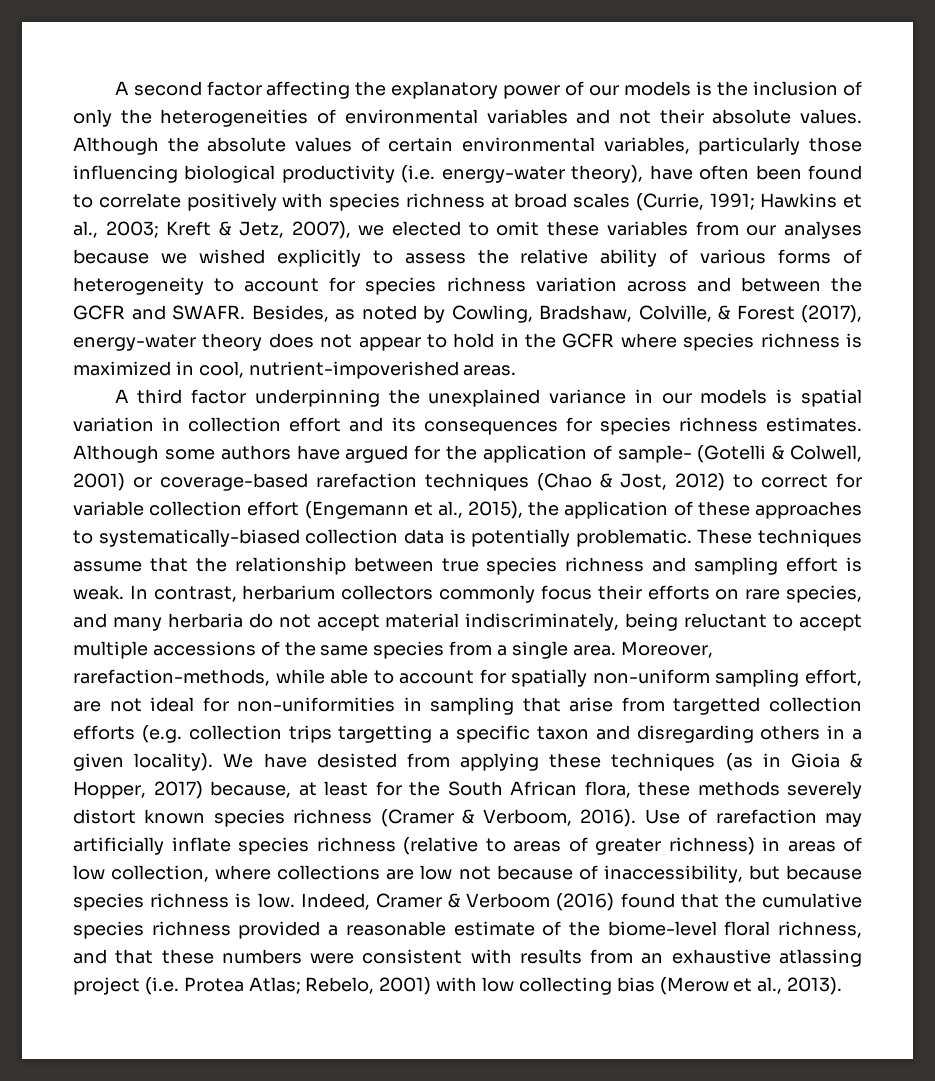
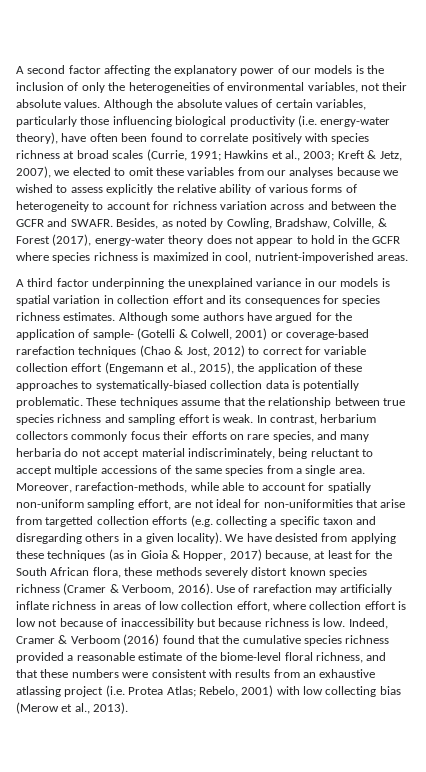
[486,109,611,124] variables and -> [307,82,358,93] variables,
[462,137,595,152] environmental -> (313, 103) none
[276,249,361,267] explicitly -> (53, 188) none
(466, 258) none -> [106,184,154,195] explicitly
[365,277,437,295] species -> (170, 205) none
[403,697,515,715] in sampling -> (353, 503) none
[188,725,433,743] collection trips targetting -> [215,516,267,527] collecting
[238,837,862,855] [73,865,415,882] species richness (relative to areas of greater richness) in areas of low collection, where collections are -> [52,601,407,612] richness in areas of low collection effort, where collection effort is
[603,865,743,883] inaccessibility, -> [120,618,194,629] inaccessibility
[73,893,144,911] species -> (262, 622) none

